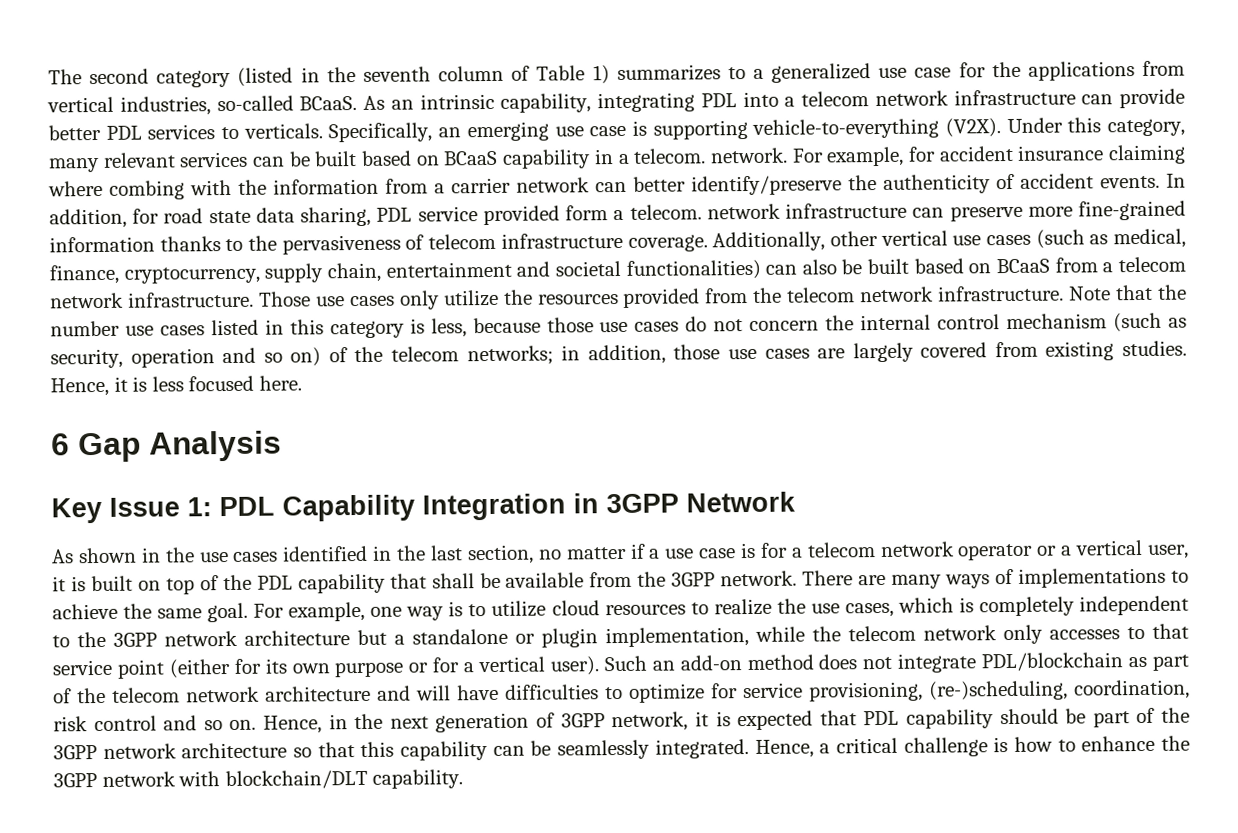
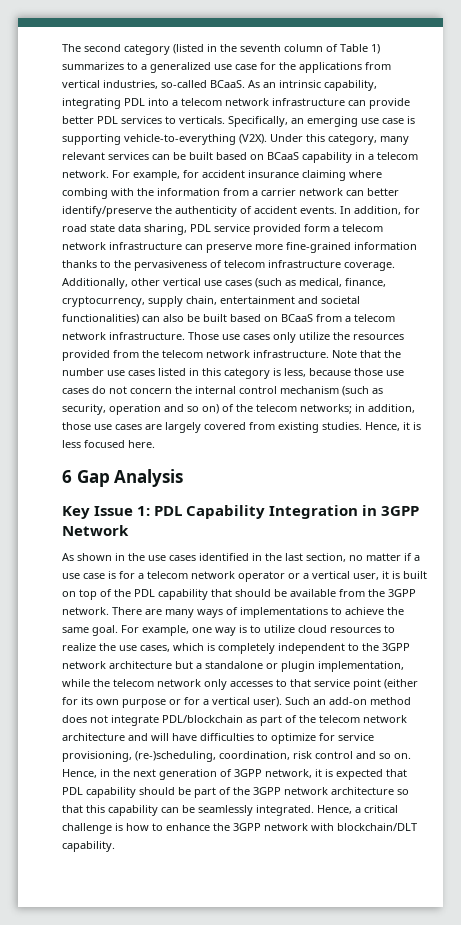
[633,148,707,164] telecom. -> [377,152,418,160] telecom
[629,204,702,220] telecom. -> [342,224,383,232] telecom
[431,573,475,589] shall -> [235,589,271,597] should

